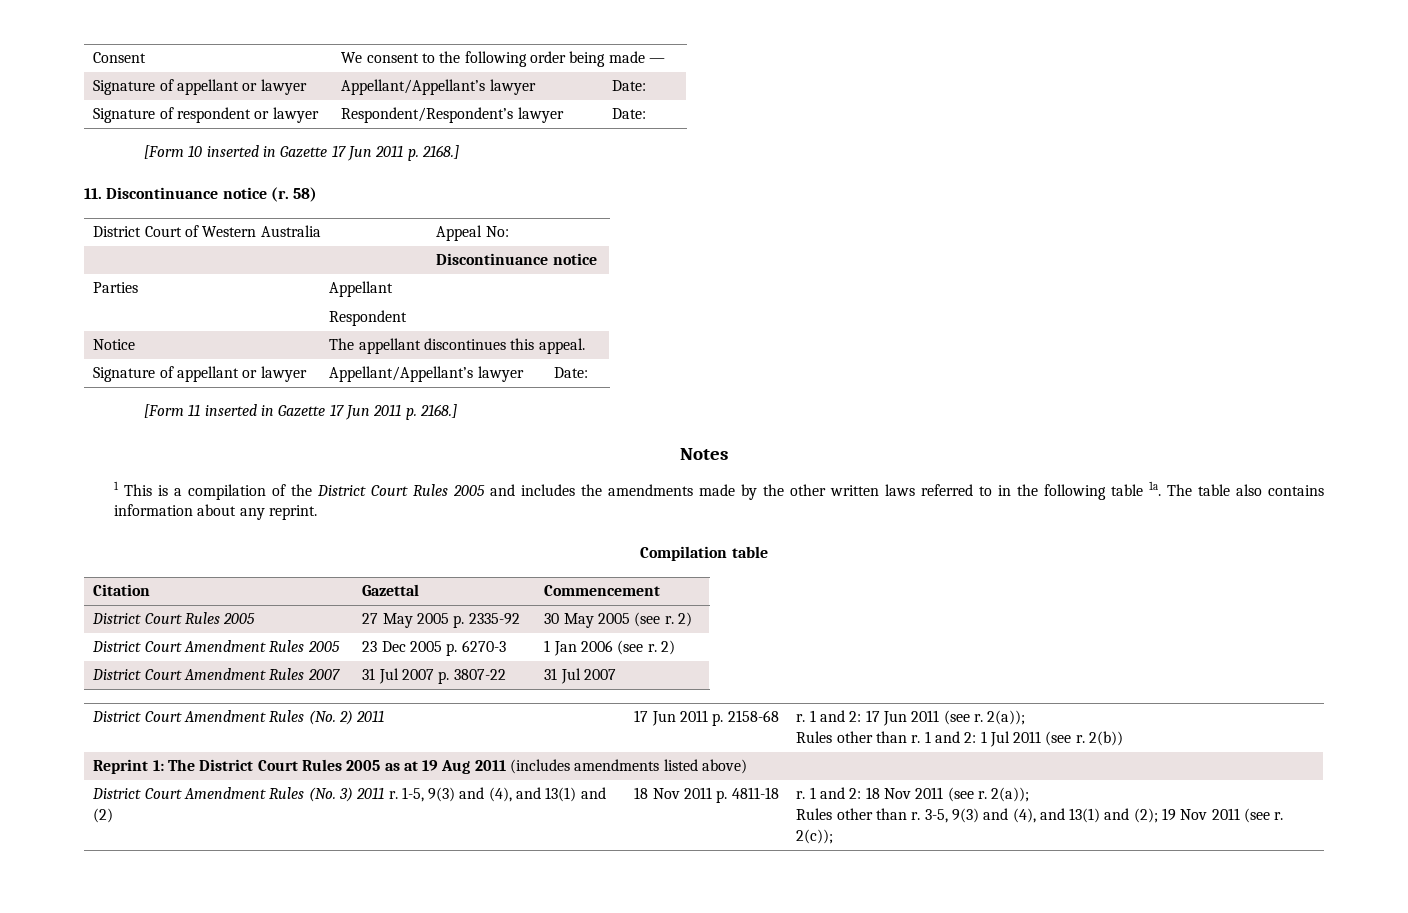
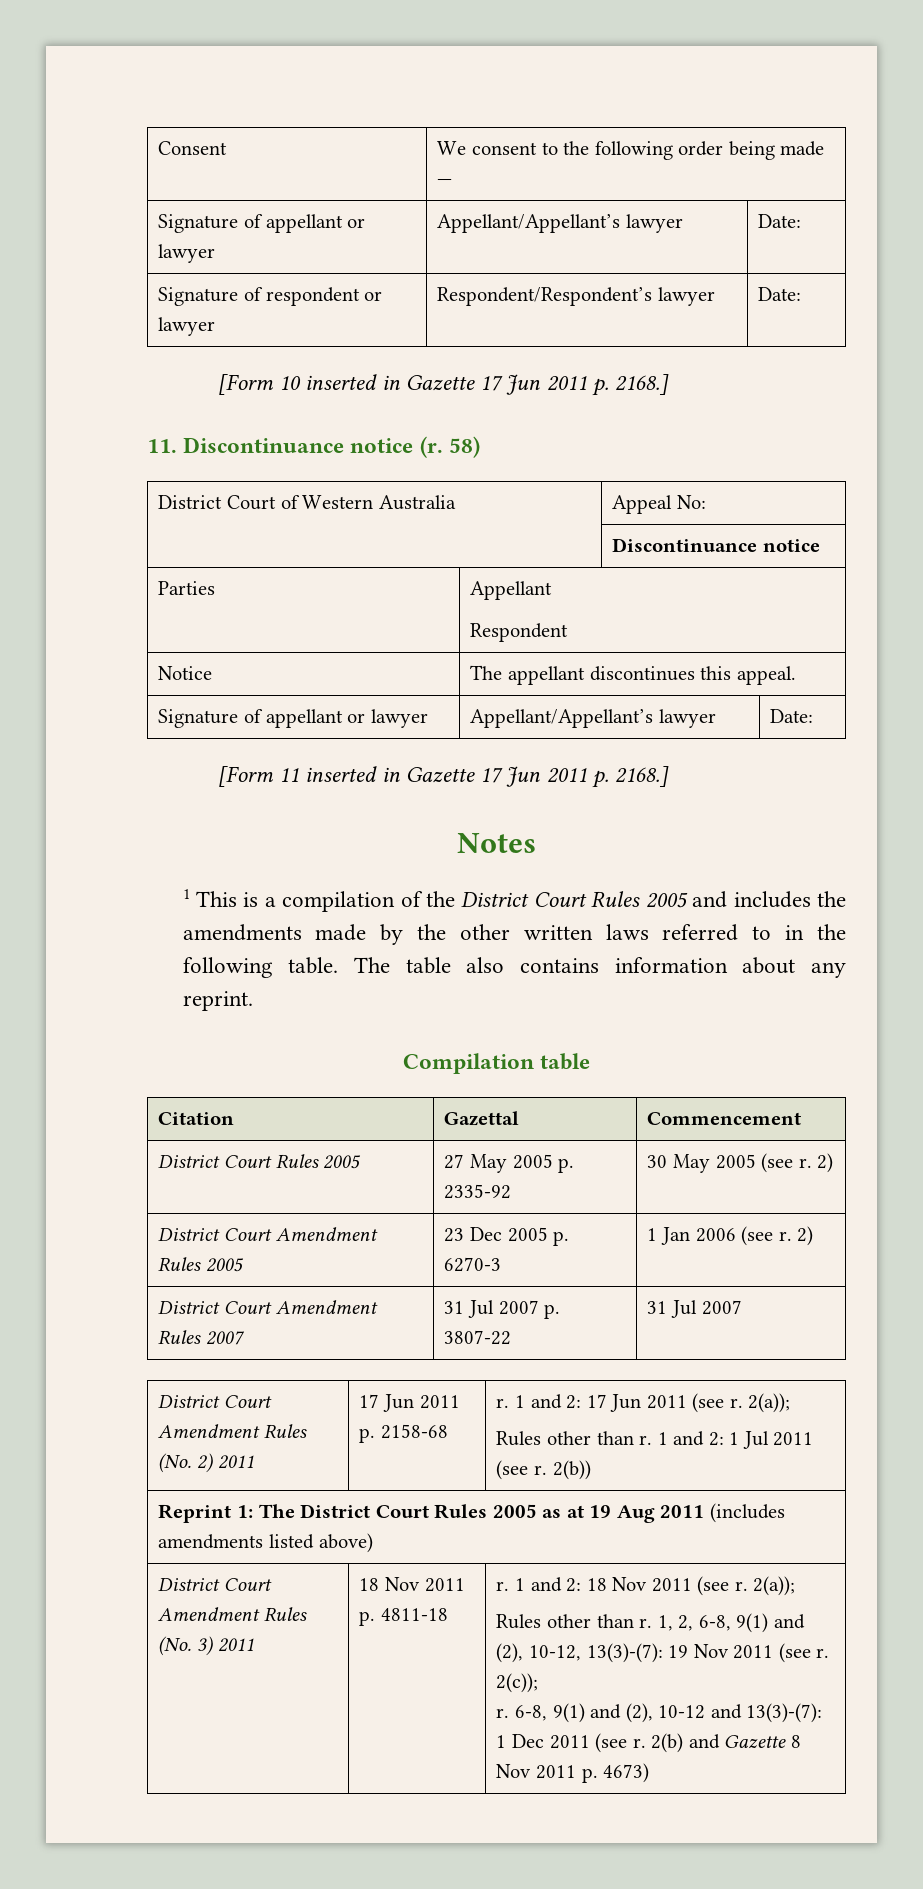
[1111,481,1162,496] table 1a. -> [288,957,339,974] table.
[388,787,606,802] [93,808,114,823] r. 1-5, 9(3) and (4), and 13(1) and (2) -> (254, 1645) none
[924,808,1158,823] 3-5, 9(3) and (4), and 13(1) and (2); -> [657,1613,805,1633] [496,1643,663,1663] 1, 2, 6-8, 9(1) and (2), 10-12, 13(3)-(7):
(834, 836) none -> [496,1703,823,1723] [496,1733,801,1753] [496,1763,650,1783] // r. 6-8, 9(1) and (2), 10-12 and 13(3)-(7): 1 Dec 2011 (see r. 2(b) and Gazette 8 Nov 2011 p. 4673)

